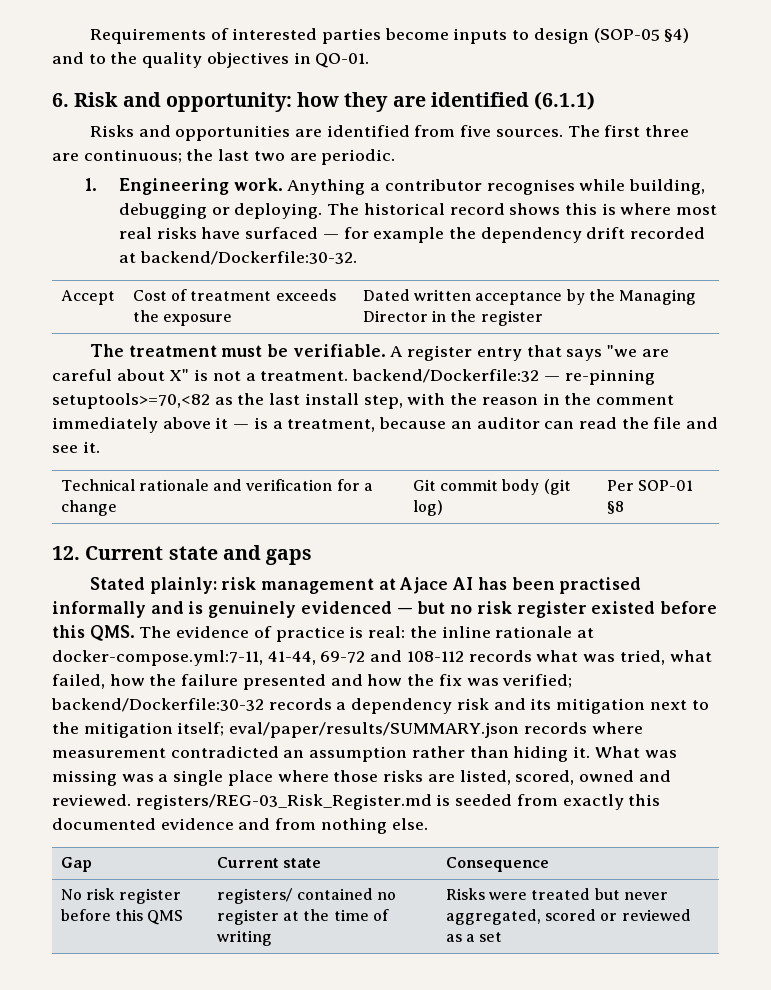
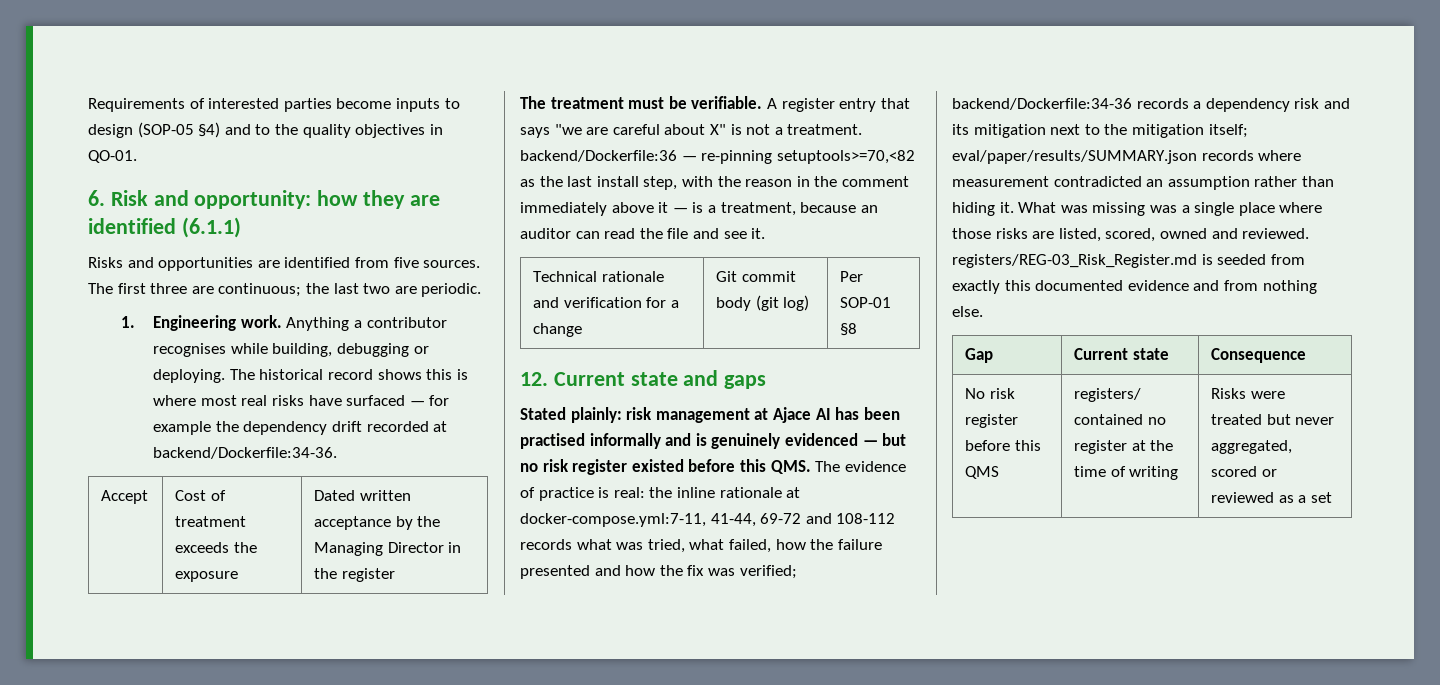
[139,251,357,265] backend/Dockerfile:30-32. -> [153,447,338,459] backend/Dockerfile:34-36.
[352,369,540,383] backend/Dockerfile:32 -> [520,150,677,162] backend/Dockerfile:36
[51,698,264,712] backend/Dockerfile:30-32 -> [952,98,1132,110] backend/Dockerfile:34-36

